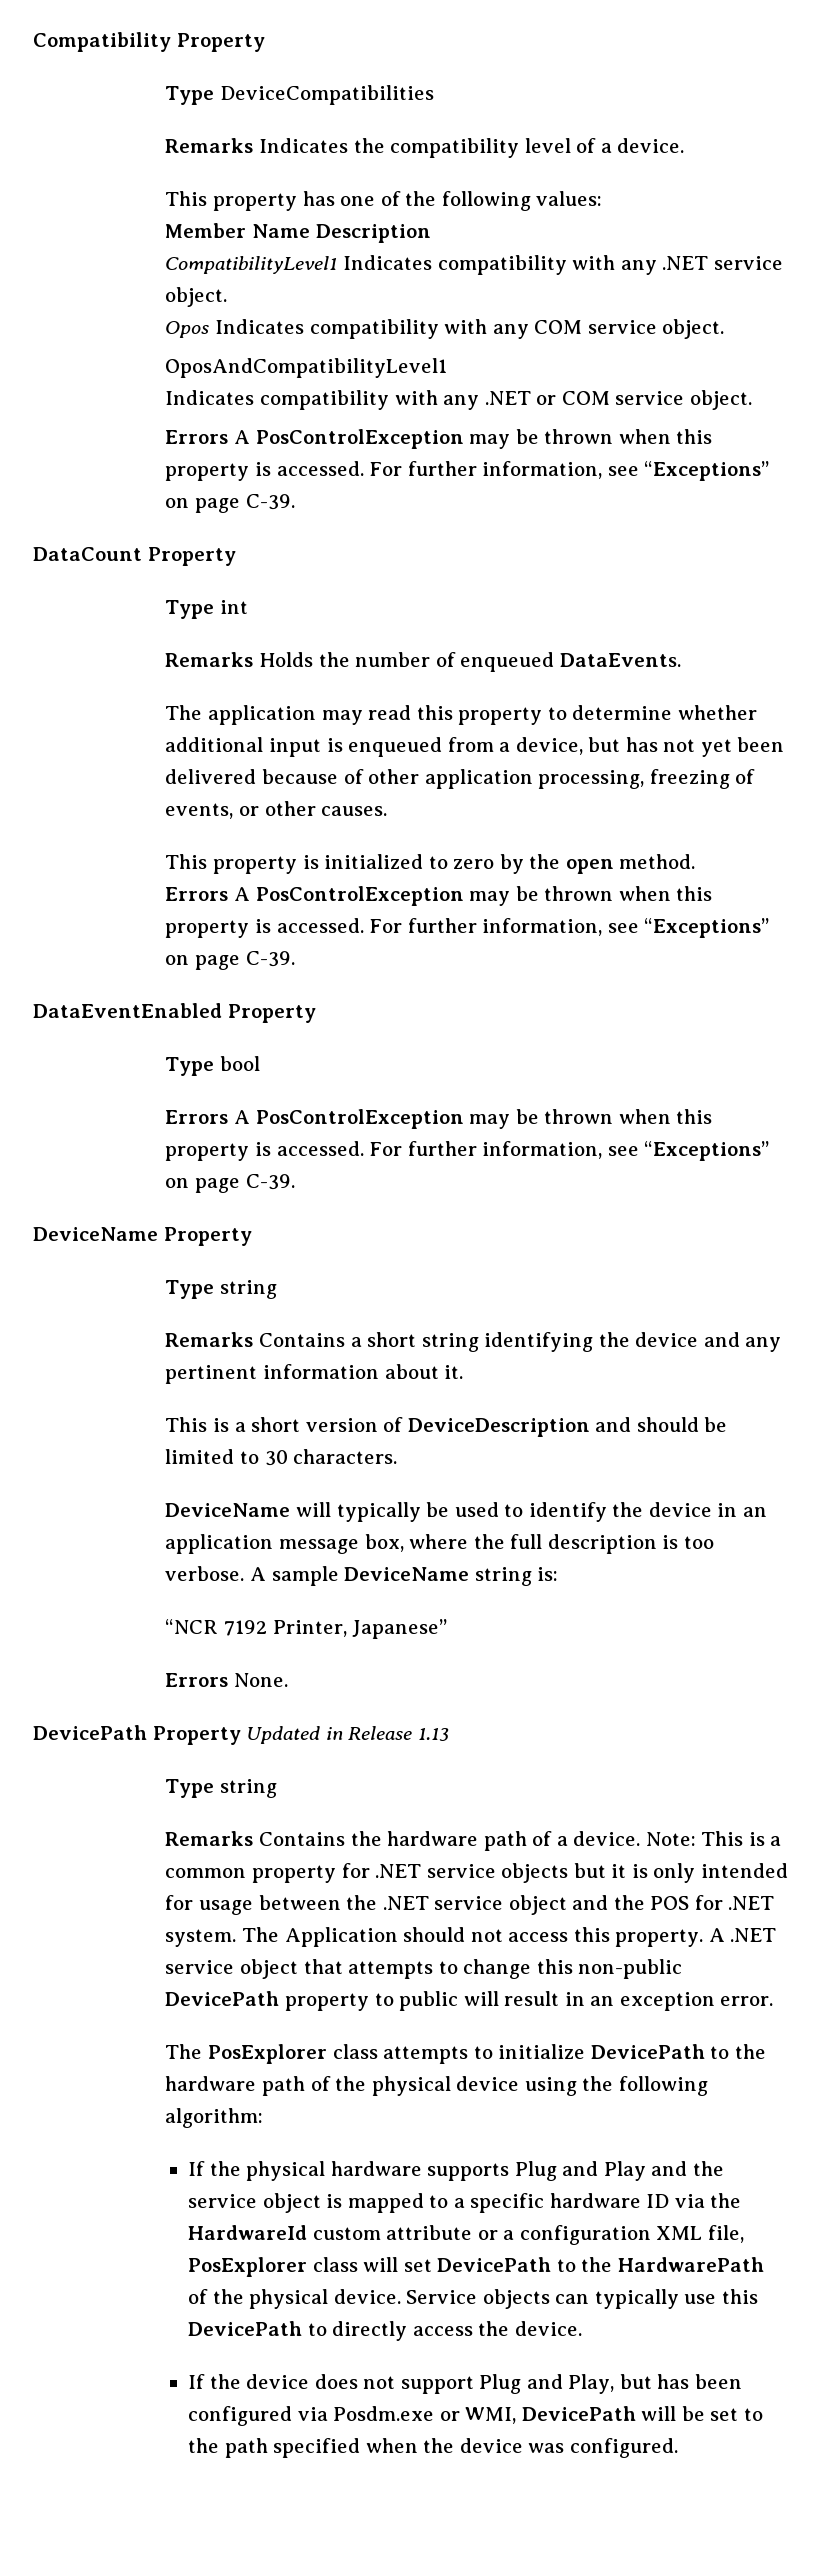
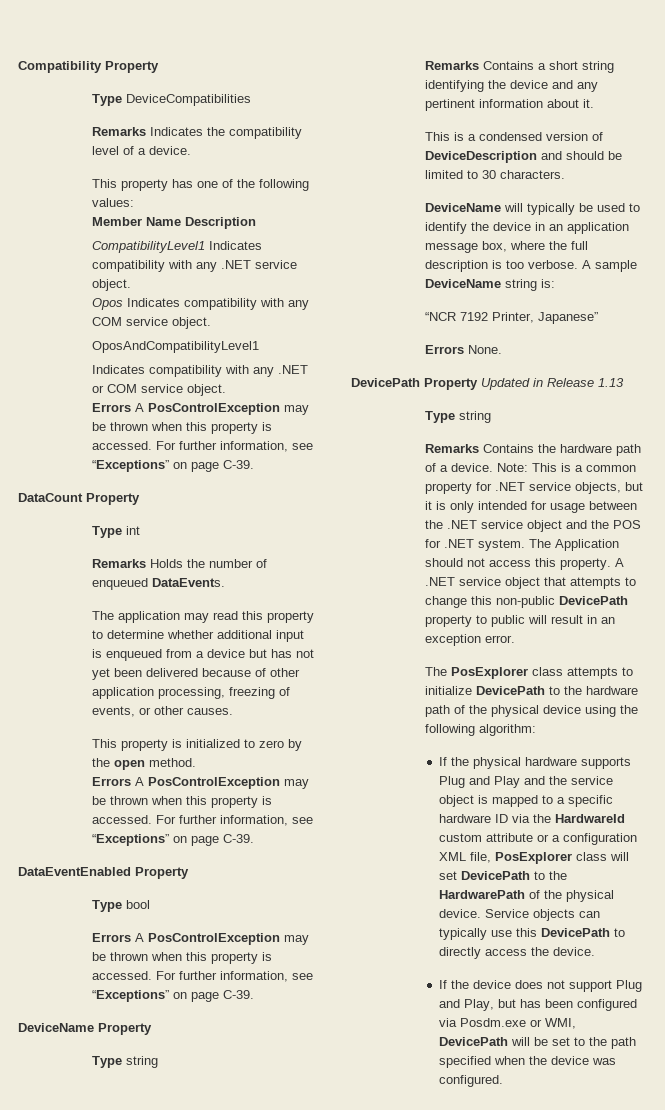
[515,737,583,755] device, -> [206,649,245,658] device
[251,1417,301,1432] short -> [478,132,542,141] condensed
[501,1863,569,1883] objects -> [574,482,621,494] objects,

